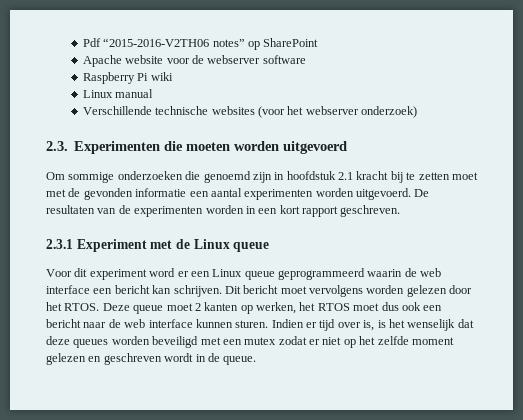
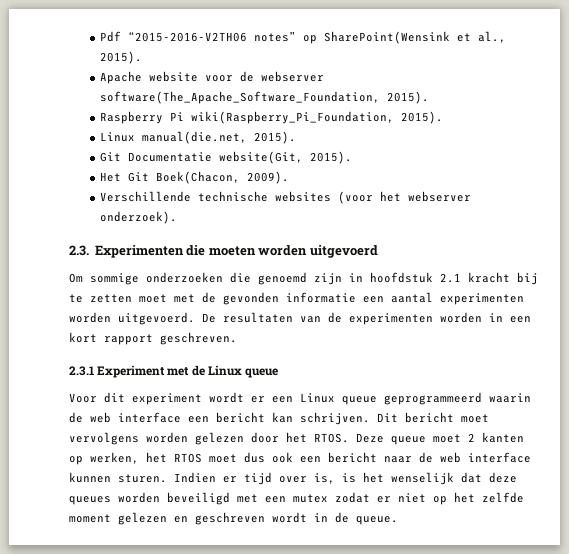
[263,38,319,47] SharePoint -> [324,31,507,44] [100,51,143,64] SharePoint(Wensink et al., 2015).
[262,55,306,64] software -> [100,91,430,104] software(The_Apache_Software_Foundation, 2015).
[150,72,173,81] [82,89,154,98] wiki // Linux manual -> [191,111,444,124] [100,131,297,144] [100,151,353,164] [100,171,290,184] wiki(Raspberry_Pi_Foundation, 2015). // Linux manual(die.net, 2015). // Git Documentatie website(Git, 2015). // Het Git Boek(Chacon, 2009).
[361,106,418,118] onderzoek) -> [100,211,178,224] onderzoek).
[149,268,176,277] word -> [209,392,244,403] wordt

